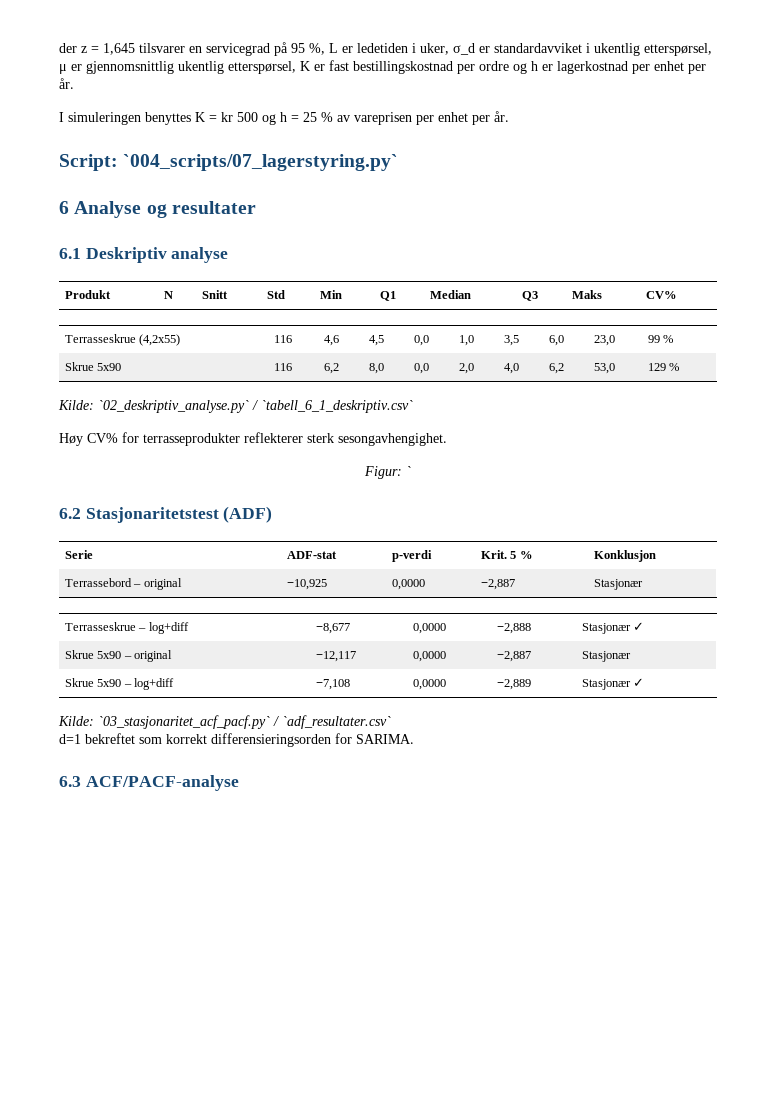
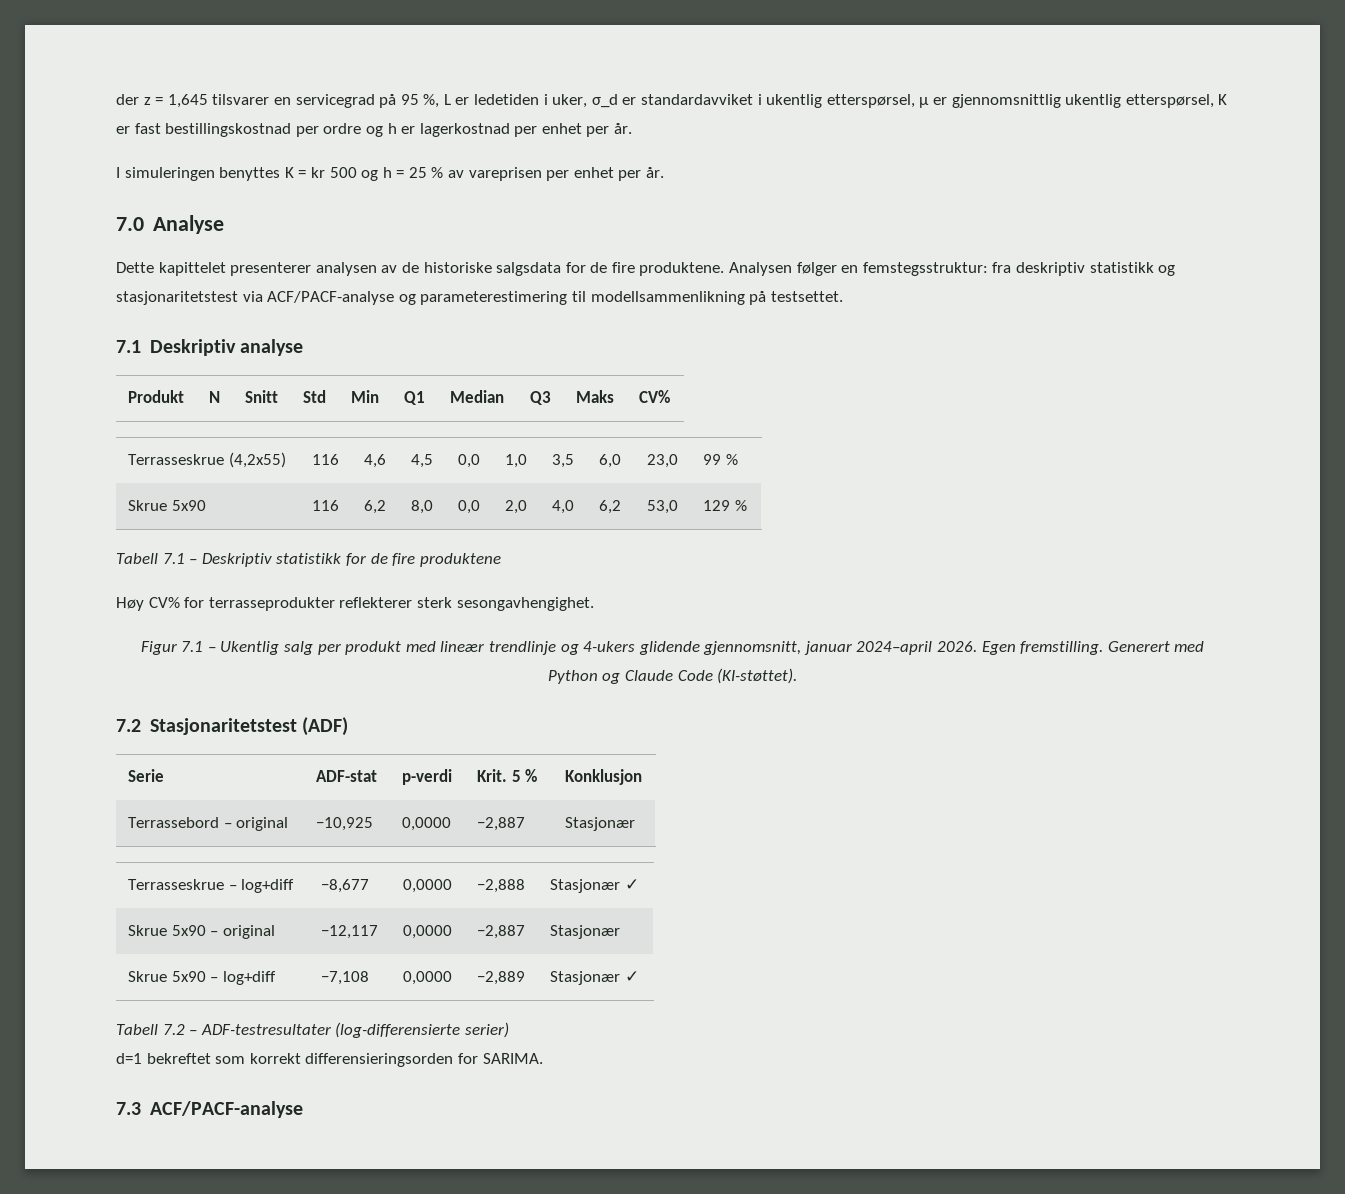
[59,154,399,171] [59,201,256,218] [59,248,81,259] Script: `004_scripts/07_lagerstyring.py` // 6 Analyse og resultater // 6.1 -> [116,215,224,234] [116,262,1176,276] [116,291,843,305] [116,340,141,353] 7.0 Analyse // Dette kapittelet presenterer analysen av de historiske salgsdata for de fire produktene. Analysen følger en femstegsstruktur: fra deskriptiv statistikk og stasjonaritetstest via ACF/PACF-analyse og parameterestimering til modellsammenlikning på testsettet. // 7.1
[58,400,413,413] Kilde: `02_deskriptiv_analyse.py` / `tabell_6_1_deskriptiv.csv` -> [116,553,501,567] Tabell 7.1 – Deskriptiv statistikk for de fire produktene
[364,466,411,479] [59,508,81,519] Figur: ` // 6.2 -> [140,641,1205,655] [547,668,798,684] [116,719,141,732] Figur 7.1 – Ukentlig salg per produkt med lineær trendlinje og 4-ukers glidende gjennomsnitt, januar 2024–april 2026. Egen fremstilling. Generert med Python og Claude Code (KI-støttet). // 7.2
[58,715,391,729] Kilde: `03_stasjonaritet_acf_pacf.py` / `adf_resultater.csv` -> [116,1022,509,1038] Tabell 7.2 – ADF-testresultater (log-differensierte serier)
[59,776,81,787] 6.3 -> [116,1102,141,1115] 7.3

